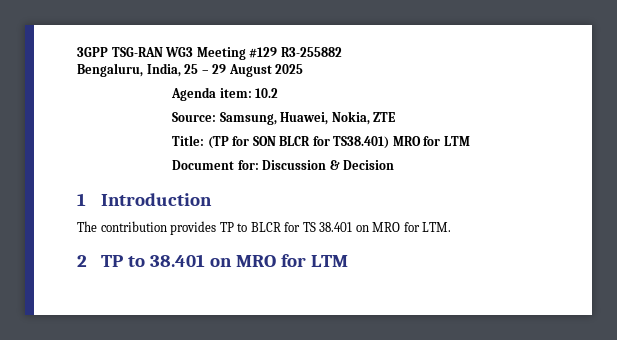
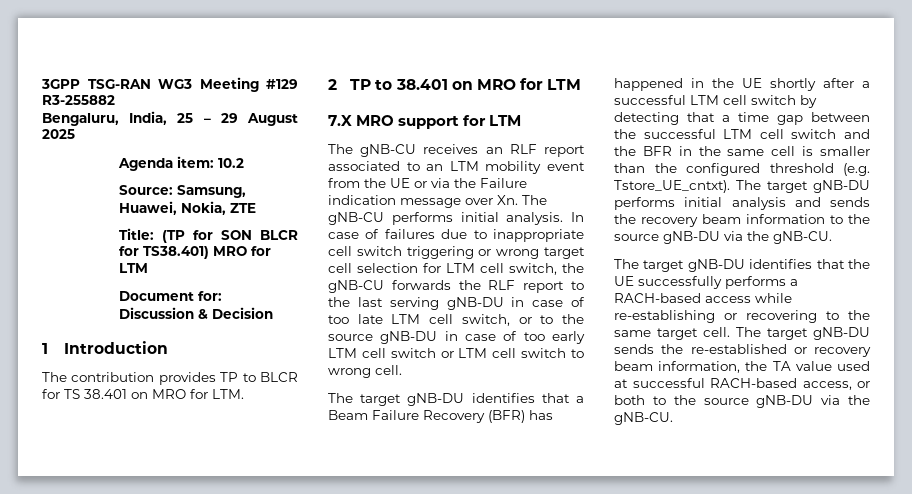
(348, 261) none -> [328,115,522,129] [328,144,585,157] [328,161,585,174] [328,178,527,188] [328,195,547,208] [328,212,584,225] [328,229,584,242] [328,246,585,259] [328,263,584,275] [328,280,584,293] [328,297,585,310] [328,314,584,326] [328,331,585,344] [328,348,584,358] [328,365,402,378] [328,393,584,406] [328,410,553,423] [614,78,870,91] [614,95,817,108] [614,112,870,125] [614,129,870,139] [614,146,870,156] [614,163,870,176] [614,180,870,193] [614,197,870,210] [614,214,870,227] [614,231,832,244] [614,259,870,272] [614,276,798,289] [614,293,792,303] [614,310,870,323] [614,327,870,340] [614,344,871,357] [614,361,870,373] [614,378,870,390] [614,395,870,408] [614,412,673,425] // 7.X MRO support for LTM // The gNB-CU receives an RLF report associated to an LTM mobility event from the UE or via the Failure indication message over Xn. The gNB-CU performs initial analysis. In case of failures due to inappropriate cell switch triggering or wrong target cell selection for LTM cell switch, the gNB-CU forwards the RLF report to the last serving gNB-DU in case of too late LTM cell switch, or to the source gNB-DU in case of too early LTM cell switch or LTM cell switch to wrong cell. // The target gNB-DU identifies that a Beam Failure Recovery (BFR) has happened in the UE shortly after a successful LTM cell switch by detecting that a time gap between the successful LTM cell switch and the BFR in the same cell is smaller than the configured threshold (e.g. Tstore_UE_cntxt). The target gNB-DU performs initial analysis and sends the recovery beam information to the source gNB-DU via the gNB-CU. // The target gNB-DU identifies that the UE successfully performs a RACH-based access while re-establishing or recovering to the same target cell. The target gNB-DU sends the re-established or recovery beam information, the TA value used at successful RACH-based access, or both to the source gNB-DU via the gNB-CU.

